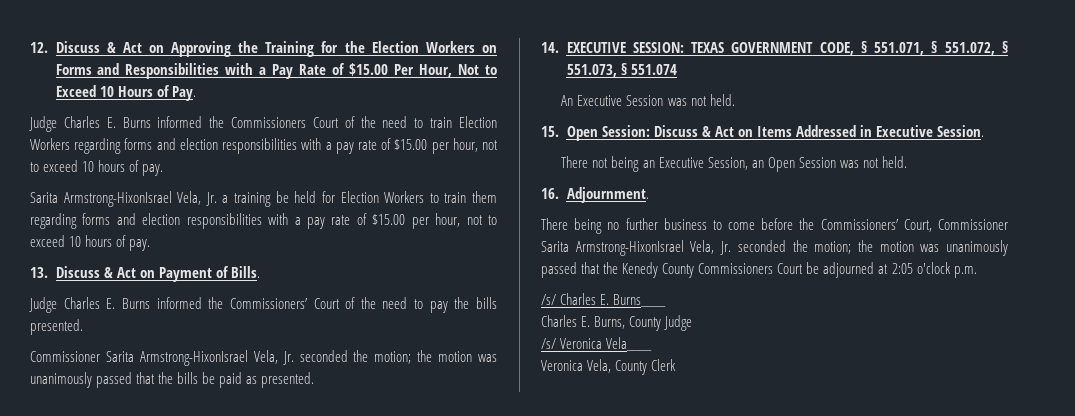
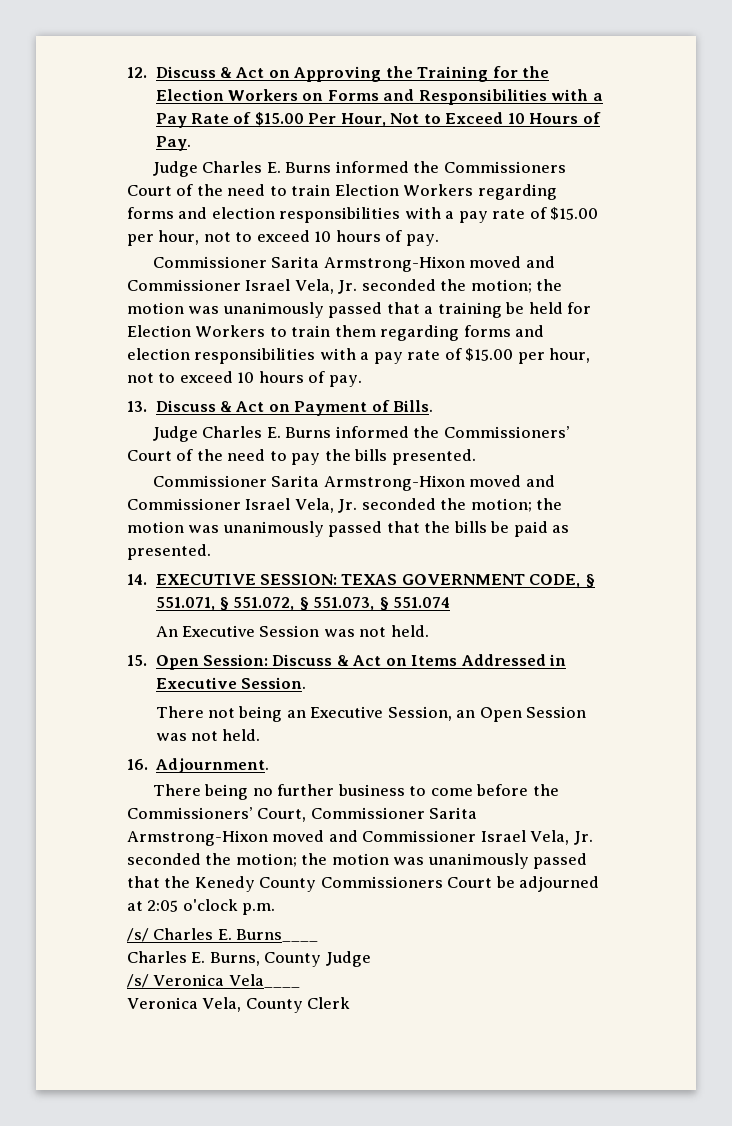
[30,191,217,207] Sarita Armstrong-HixonIsrael Vela, Jr. -> [152,256,555,272] [127,279,563,294] [127,302,420,318] Commissioner Sarita Armstrong-Hixon moved and Commissioner Israel Vela, Jr. seconded the motion; the motion was unanimously passed that
[139,350,248,366] Armstrong-HixonIsrael -> [323,475,555,491] [127,498,291,510] Armstrong-Hixon moved and Commissioner Israel
[575,240,684,256] Armstrong-HixonIsrael -> [127,830,526,846] Armstrong-Hixon moved and Commissioner Israel

